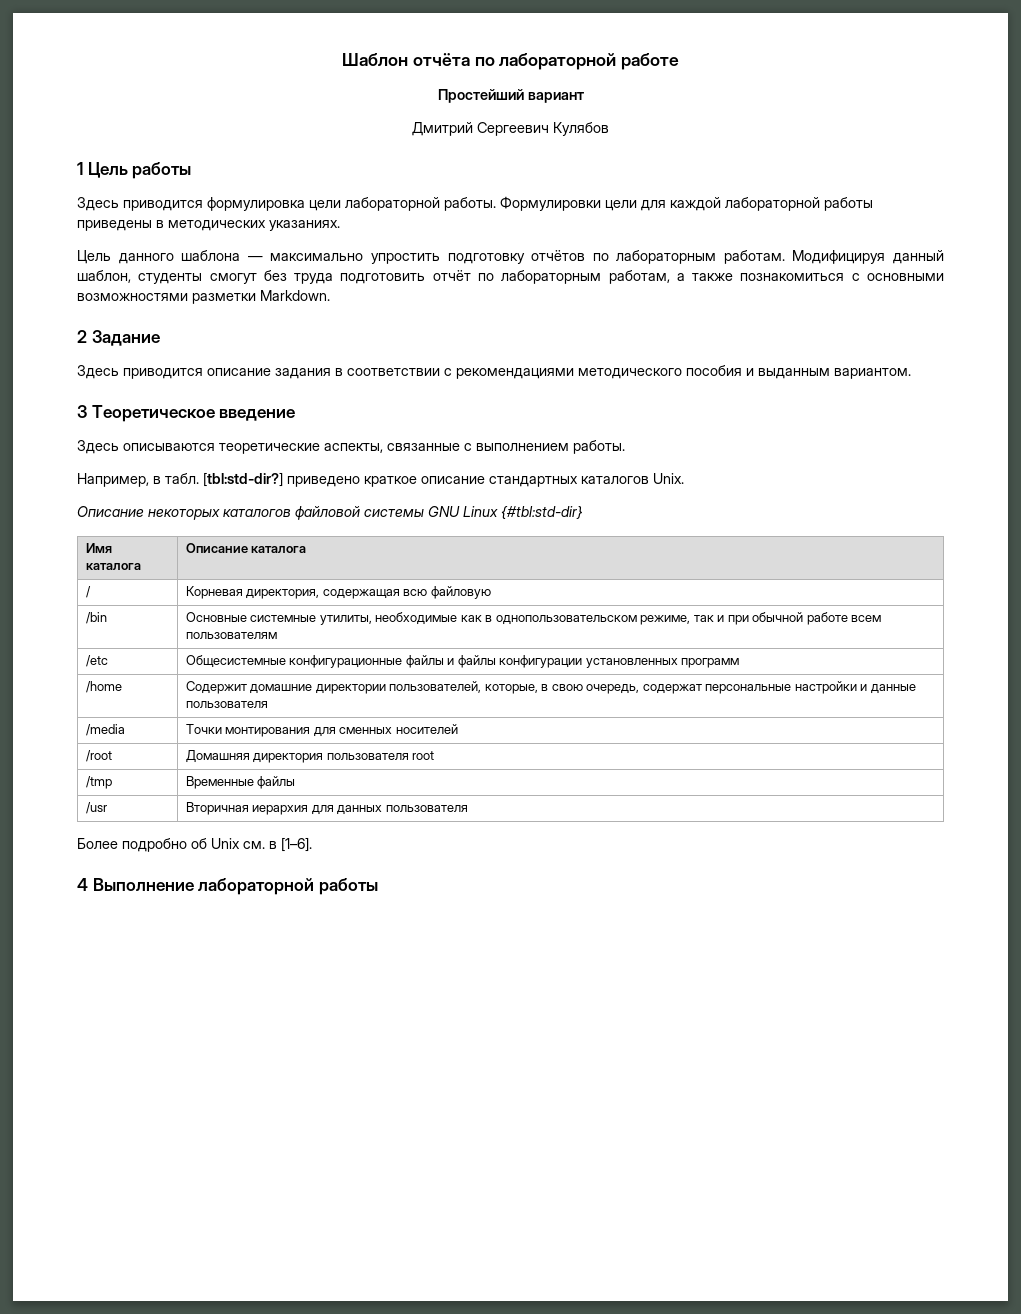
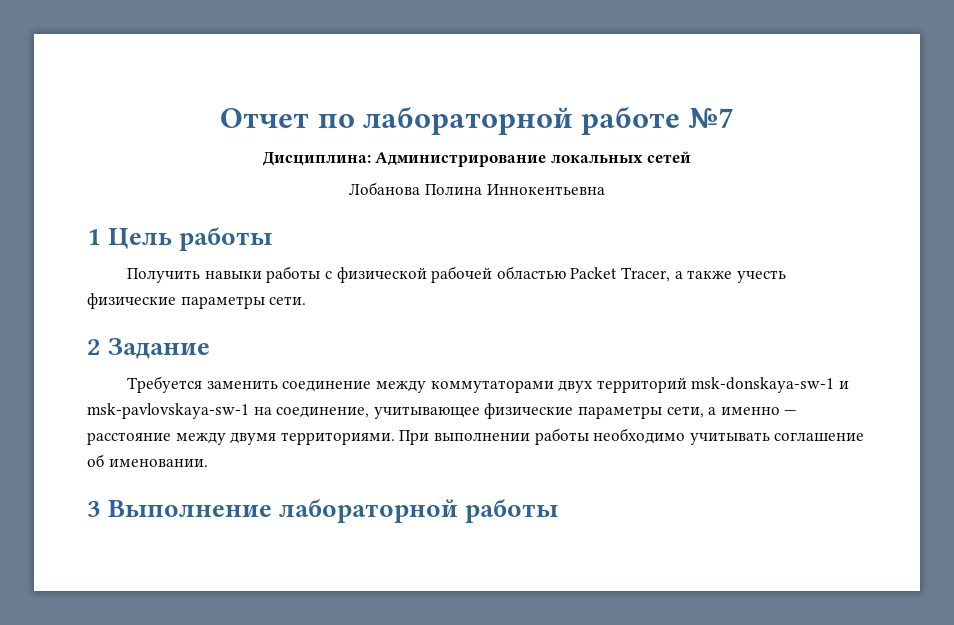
[342,53,470,66] Шаблон отчёта -> [220,108,310,128] Отчет
[437,89,584,103] [412,122,609,136] [77,162,192,179] [77,196,873,211] [77,220,340,231] [77,250,945,264] [77,270,945,284] [77,290,330,304] [77,330,160,346] [77,365,911,379] [77,405,296,422] [77,440,625,454] [77,472,684,487] [77,505,583,520] [85,543,112,553] [85,563,141,570] [185,543,307,553] [85,586,91,598] [185,586,491,599] [85,612,107,624] [185,612,882,625] [185,632,277,639] [85,655,108,667] [185,655,740,668] [85,681,122,693] [185,681,916,694] [185,701,268,708] [85,724,125,736] [185,724,458,737] [85,750,112,762] [185,750,435,763] [85,776,112,789] [185,776,296,789] [85,802,107,814] [185,802,468,815] [77,837,312,852] [77,878,88,891] // Простейший вариант // Дмитрий Сергеевич Кулябов // 1 Цель работы // Здесь приводится формулировка цели лабораторной работы. Формулировки цели для каждой лабораторной работы приведены в методических указаниях. // Цель данного шаблона — максимально упростить подготовку отчётов по лабораторным работам. Модифицируя данный шаблон, студенты смогут без труда подготовить отчёт по лабораторным работам, а также познакомиться с основными возможностями разметки Markdown. // 2 Задание // Здесь приводится описание задания в соответствии с рекомендациями методического пособия и выданным вариантом. // 3 Теоретическое введение // Здесь описываются теоретические аспекты, связанные с выполнением работы. // Например, в табл. [tbl:std-dir?] приведено краткое описание стандартных каталогов Unix. // Описание некоторых каталогов файловой системы GNU Linux {#tbl:std-dir} // Имя каталога | Описание каталога // / | Корневая директория, содержащая всю файловую // /bin | Основные системные утилиты, необходимые как в однопользовательском режиме, так и при обычной работе всем пользователям // /etc | Общесистемные конфигурационные файлы и файлы конфигурации установленных программ // /home | Содержит домашние директории пользователей, которые, в свою очередь, содержат персональные настройки и данные пользователя // /media | Точки монтирования для сменных носителей // /root | Домашняя директория пользователя root // /tmp | Временные файлы // /usr | Вторичная иерархия для данных пользователя // Более подробно об Unix см. в [1–6]. // 4 -> [687,108,734,128] [262,151,692,167] [349,182,605,195] [87,227,273,251] [127,266,786,283] [87,293,307,309] [87,338,211,359] [127,376,849,393] [87,403,798,419] [87,428,865,445] [87,454,208,467] [87,501,101,517] №7 // Дисциплина: Администрирование локальных сетей // Лобанова Полина Иннокентьевна // 1 Цель работы // Получить навыки работы с физической рабочей областью Packet Tracer, а также учесть физические параметры сети. // 2 Задание // Требуется заменить соединение между коммутаторами двух территорий msk-donskaya-sw-1 и msk-pavlovskaya-sw-1 на соединение, учитывающее физические параметры сети, а именно — расстояние между двумя территориями. При выполнении работы необходимо учитывать соглашение об именовании. // 3

